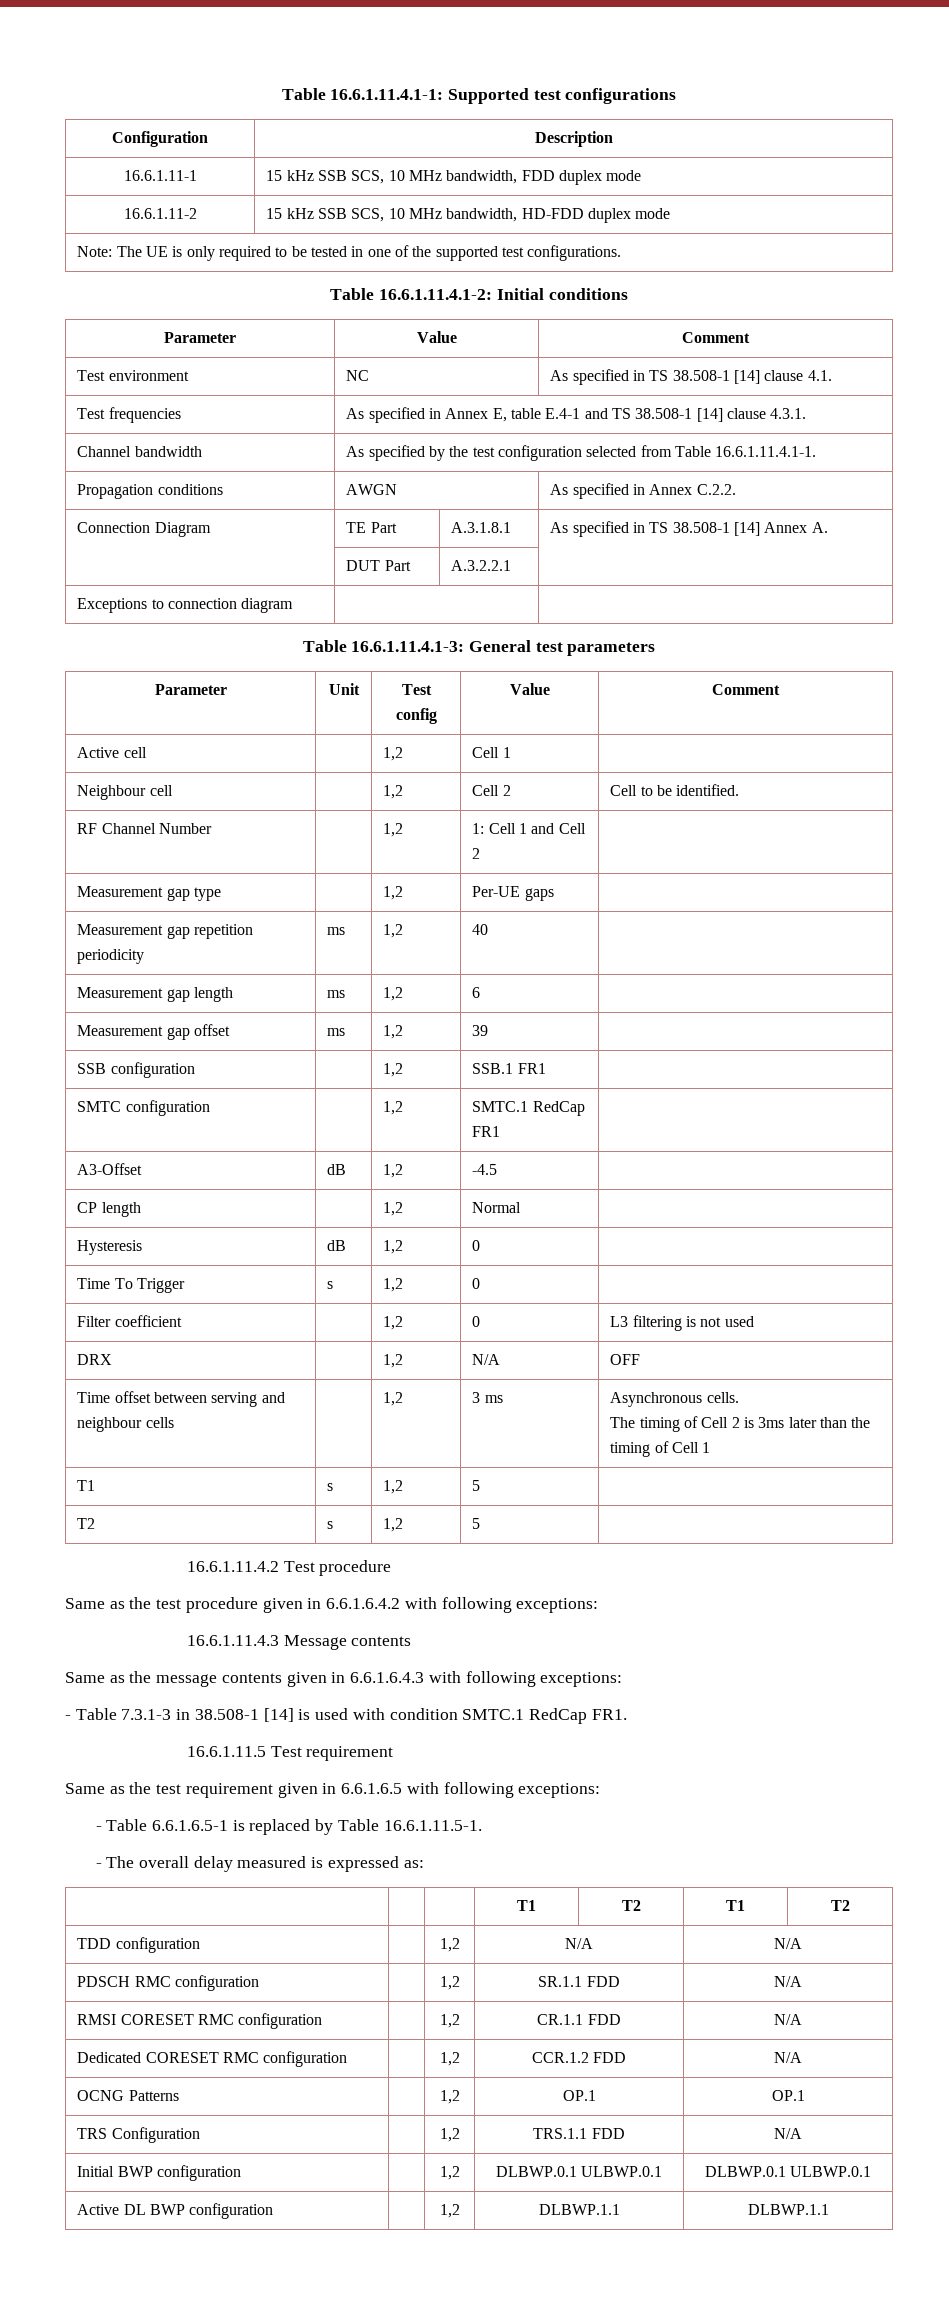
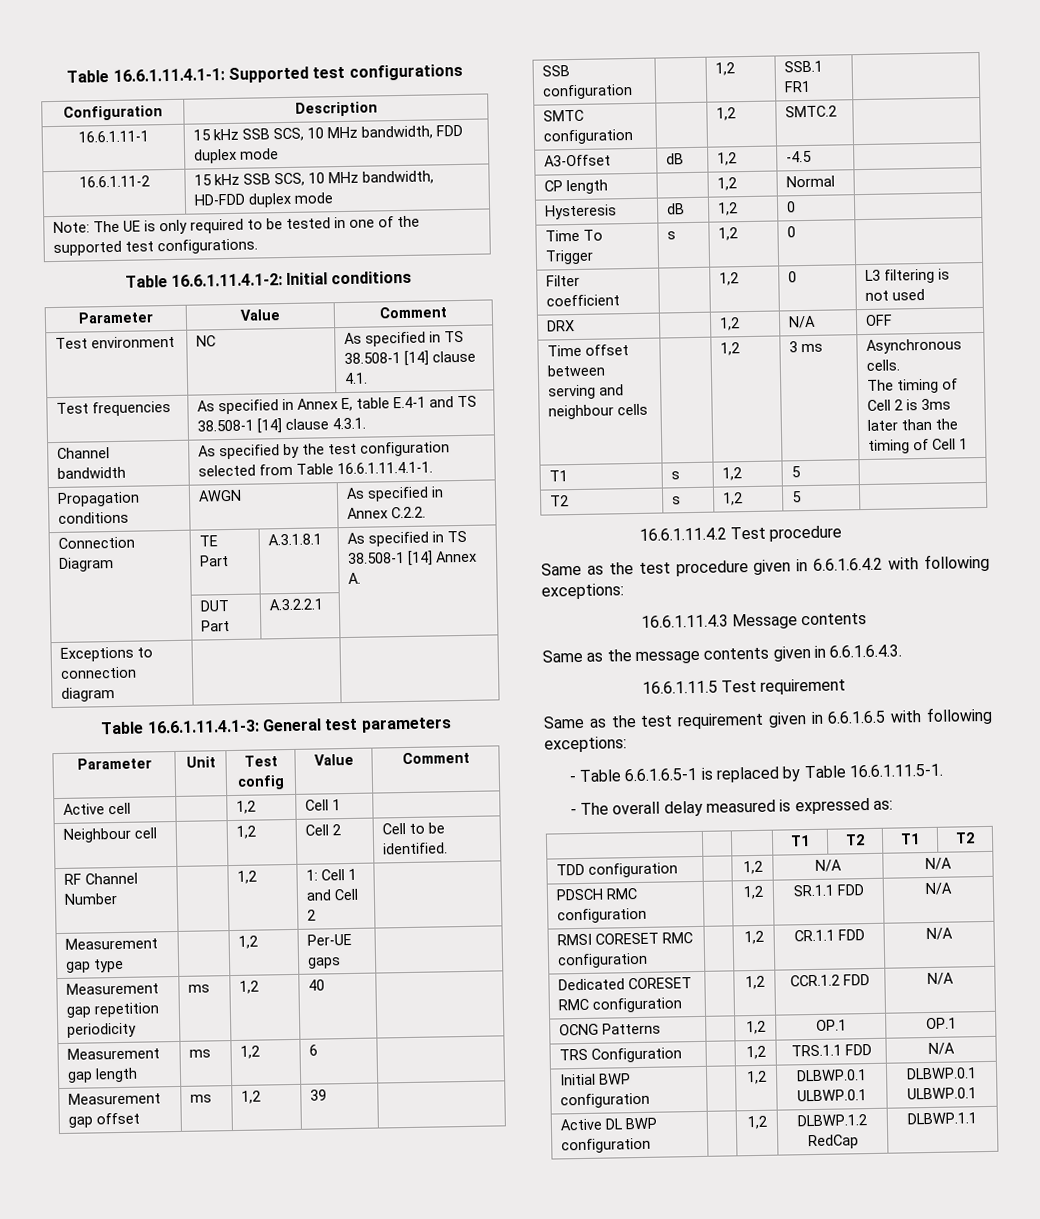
[472,1101,585,1116] [472,1126,501,1137] SMTC.1 RedCap FR1 -> [785,105,838,118] SMTC.2
[350,1671,623,1687] [65,1708,627,1724] 6.6.1.6.4.3 with following exceptions: // - Table 7.3.1-3 in 38.508-1 [14] is used with condition SMTC.1 RedCap FR1. -> [829,644,903,658] 6.6.1.6.4.3.
[538,2204,620,2215] DLBWP.1.1 -> [797,1114,867,1127] [807,1134,859,1150] DLBWP.1.2 RedCap

